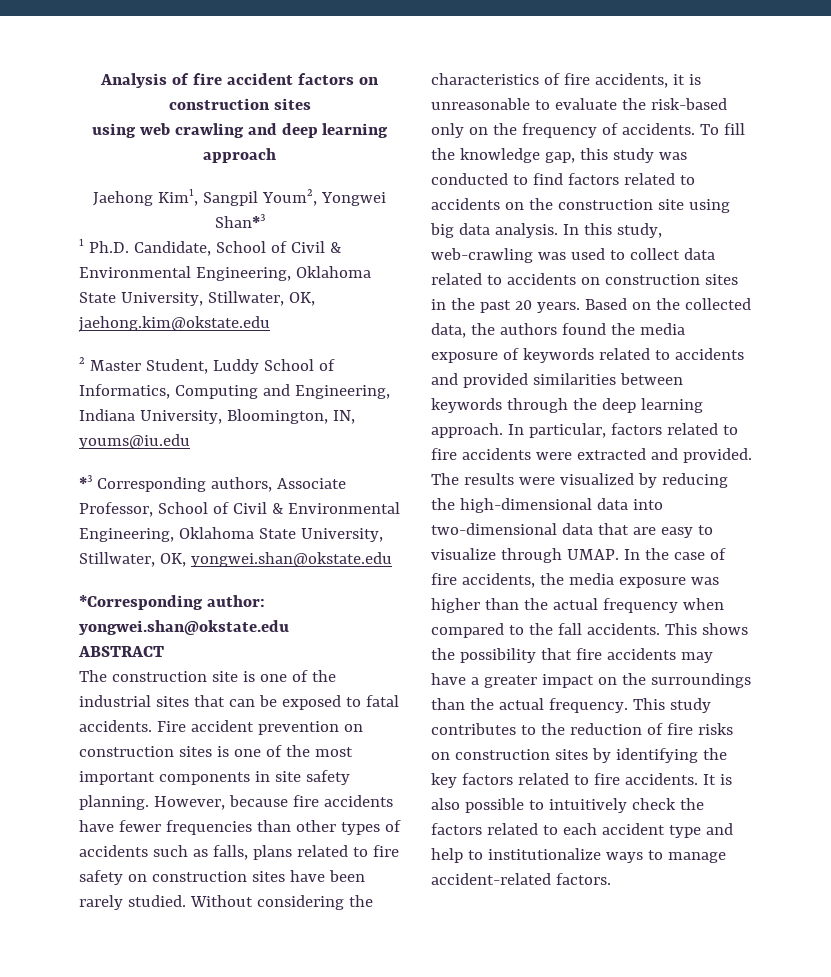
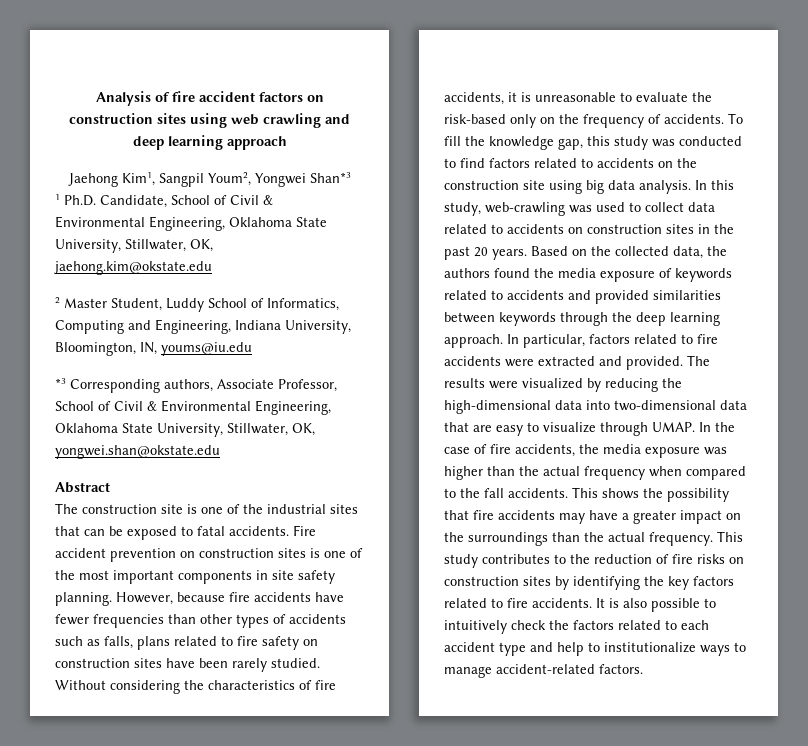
(311, 104) // -> (186, 118) none
[79,595,265,610] [79,620,289,635] [78,646,164,657] *Corresponding author: yongwei.shan@okstate.edu // ABSTRACT -> [55,482,110,493] Abstract

